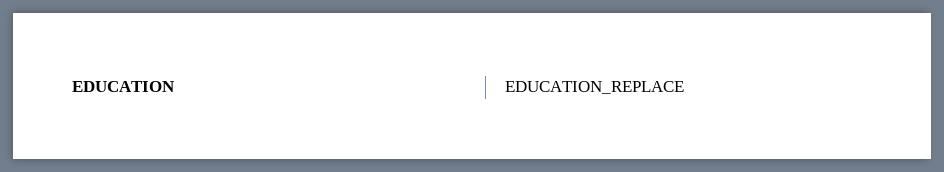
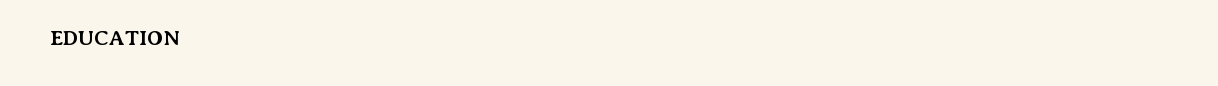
[505,81,684,94] // EDUCATION_REPLACE -> (180, 38) none

